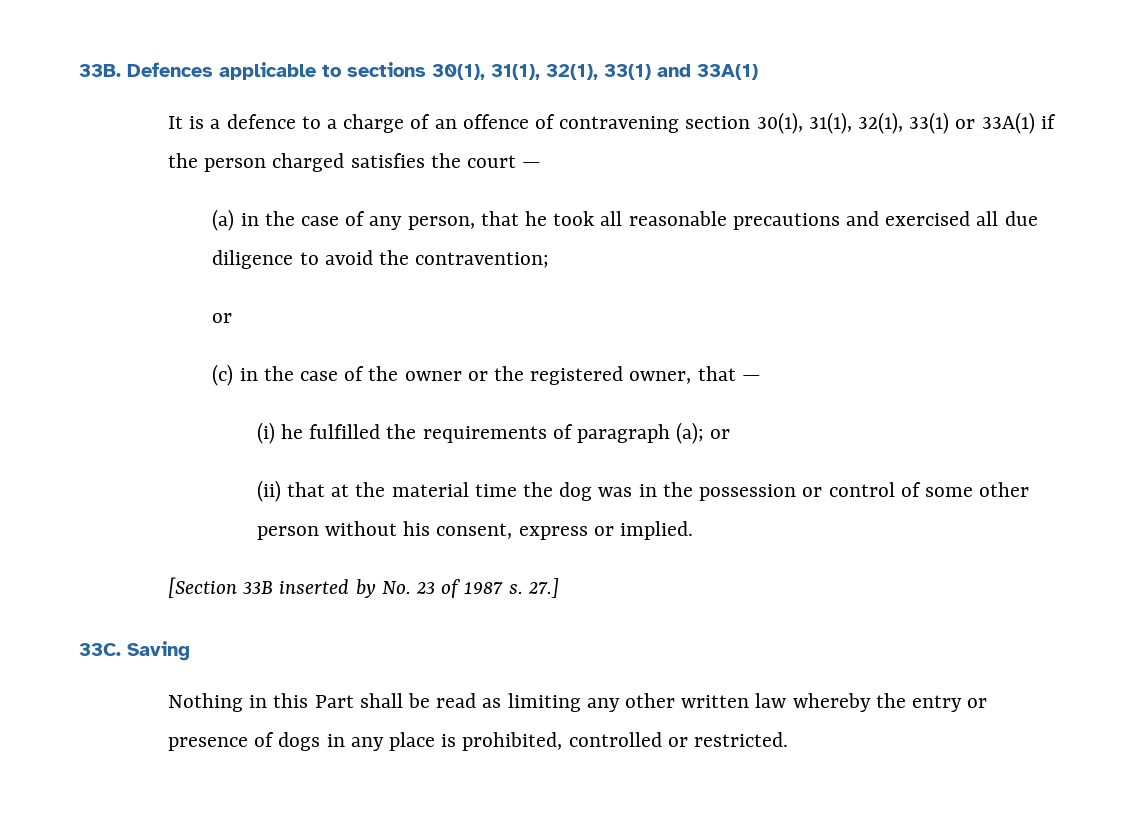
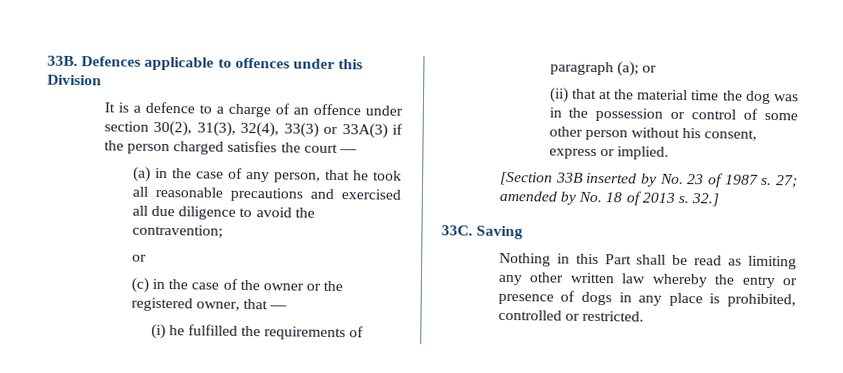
[347,62,758,80] sections 30(1), 31(1), 32(1), 33(1) and 33A(1) -> [234,57,364,70] [47,74,102,86] offences under this Division
[534,112,1035,134] of contravening section 30(1), 31(1), 32(1), 33(1) or 33A(1) -> [365,105,403,116] [103,120,388,139] under section 30(2), 31(3), 32(4), 33(3) or 33A(3)
[527,578,559,598] 27.] -> [776,175,798,189] [498,190,720,207] 27; amended by No. 18 of 2013 s. 32.]

